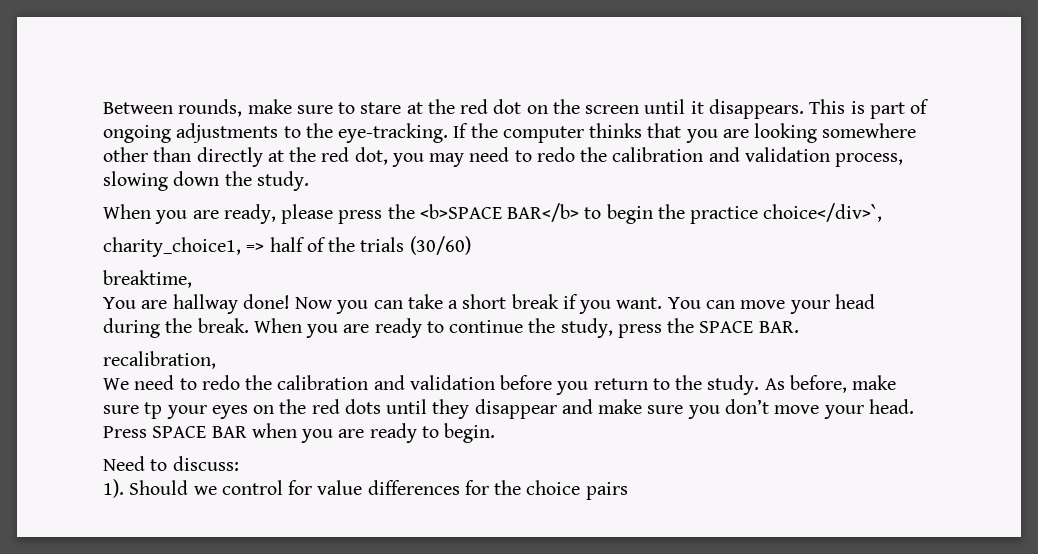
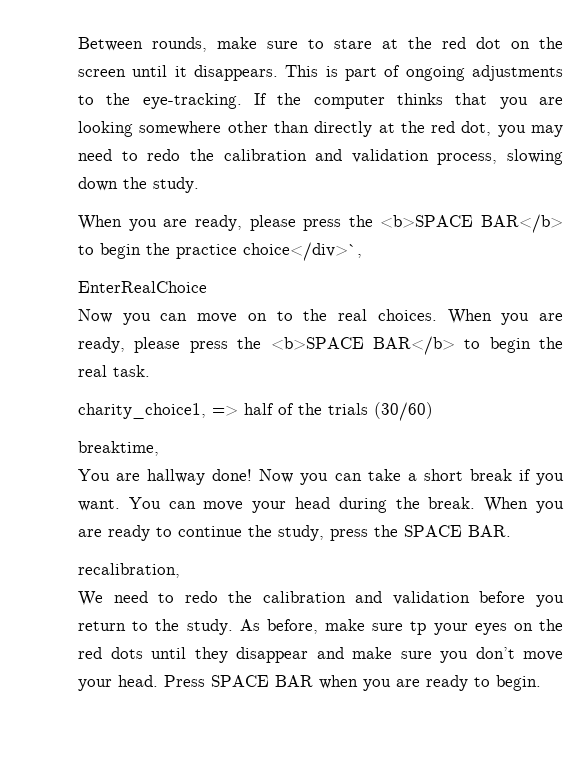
(883, 212) none -> [78,281,207,293] [78,309,563,325] [78,336,563,355] [78,365,150,377] // EnterRealChoice // Now you can move on to the real choices. When you are ready, please press the <b>SPACE BAR</b> to begin the real task.
[103,456,239,471] [103,479,628,500] // Need to discuss: // 1). Should we control for value differences for the choice pairs -> (541, 683) none

